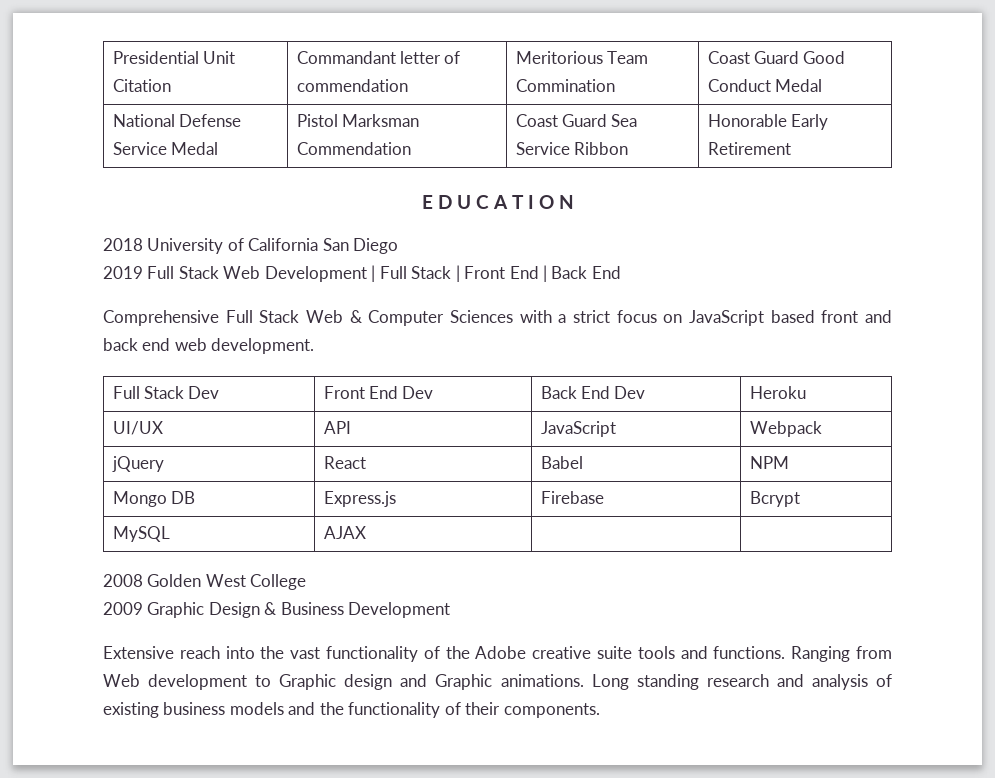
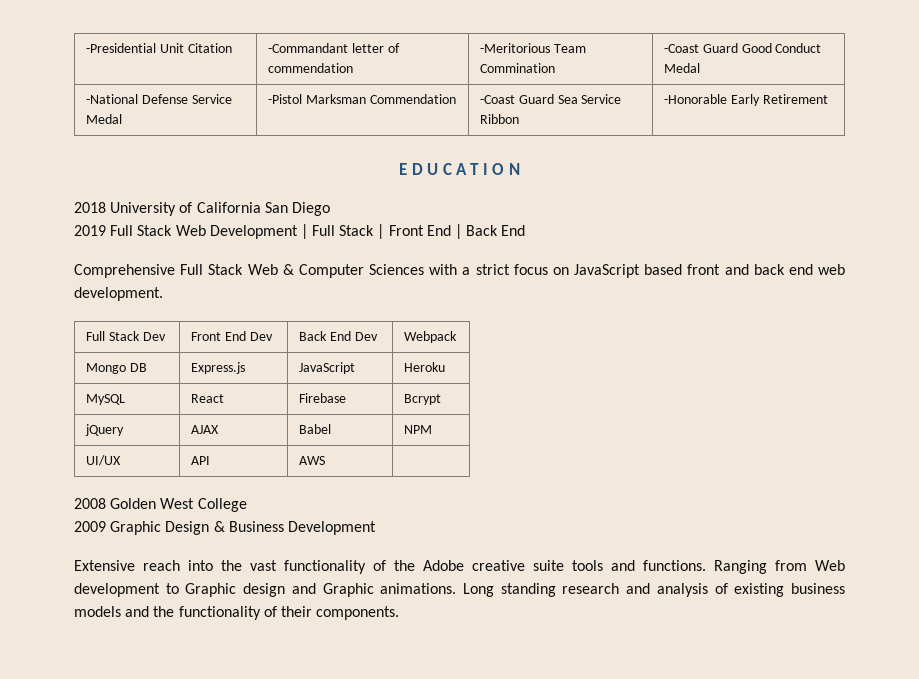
[112,51,199,64] Presidential -> [85,43,156,53] -Presidential
[296,51,396,64] Commandant -> [267,43,348,53] -Commandant
[515,51,603,64] Meritorious -> [479,43,550,53] -Meritorious
[707,51,750,64] Coast -> [663,44,699,53] -Coast
[112,114,175,127] National -> [85,94,138,104] -National
[296,114,338,127] Pistol -> [267,94,302,104] -Pistol
[515,114,558,127] Coast -> [479,95,515,104] -Coast
[707,114,787,127] Honorable -> [663,94,727,104] -Honorable
[749,386,806,399] [112,421,163,435] [323,421,351,434] [540,421,616,437] [749,421,822,437] [111,456,164,472] [323,456,366,469] [540,456,583,469] [749,456,789,469] Heroku // UI/UX | API | JavaScript | Webpack // jQuery | React | Babel | NPM -> [403,331,457,343] Webpack
(396, 499) none -> [298,362,355,374] [403,362,445,372] [85,394,125,405] [190,394,224,403] | JavaScript | Heroku // MySQL | React
[112,526,170,542] MySQL -> [84,424,124,436] jQuery
(366, 532) none -> [298,424,331,434] [403,425,432,434] [85,455,121,466] [190,456,210,465] [298,456,325,465] Babel | NPM // UI/UX | API | AWS

